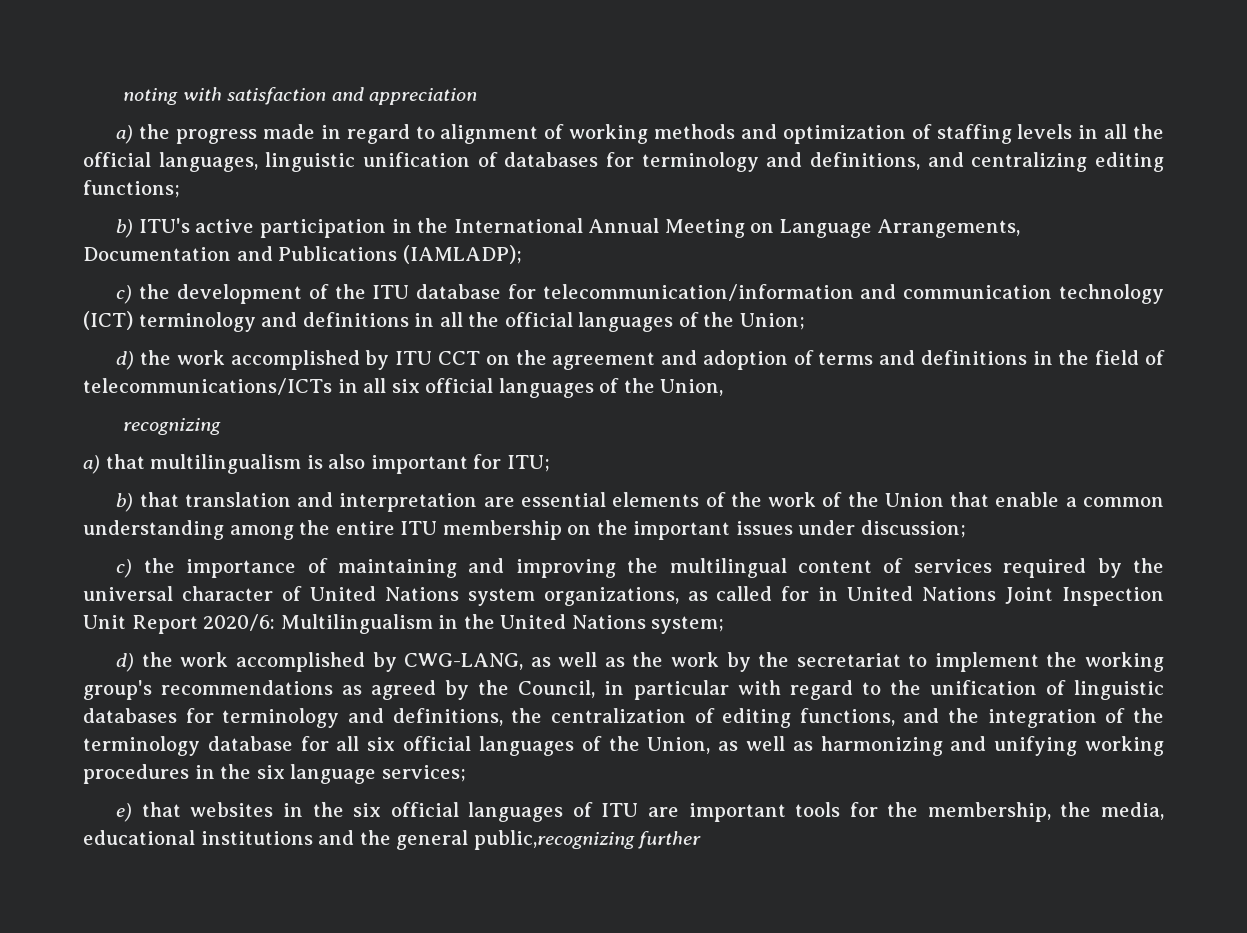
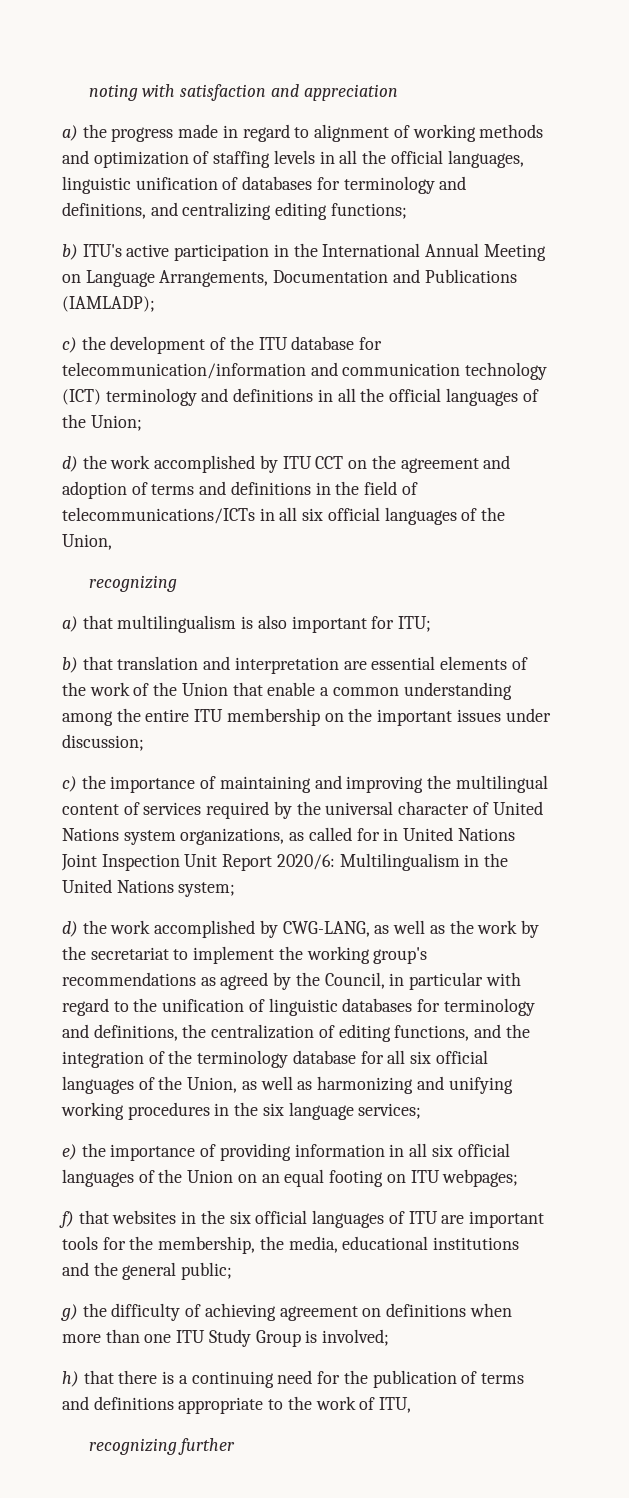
(133, 812) none -> [81,1143,510,1161] [62,1169,519,1187] [59,1211,74,1228] the importance of providing information in all six official languages of the Union on an equal footing on ITU webpages; // f)
[473,830,635,850] public,recognizing -> [181,1262,233,1280] [61,1303,512,1321] [62,1329,390,1347] [62,1370,524,1388] [62,1396,412,1414] [88,1438,177,1455] public; // g) the difficulty of achieving agreement on definitions when more than one ITU Study Group is involved; // h) that there is a continuing need for the publication of terms and definitions appropriate to the work of ITU, // recognizing

